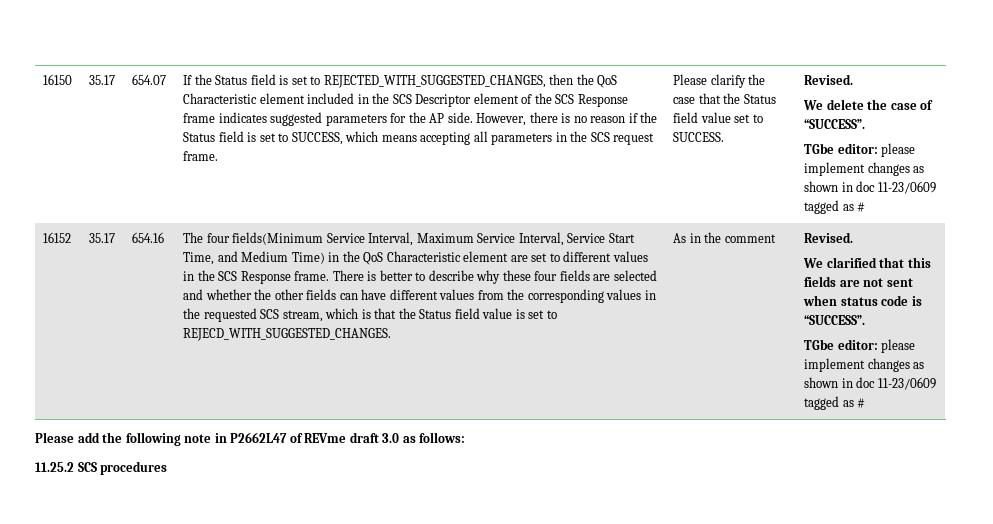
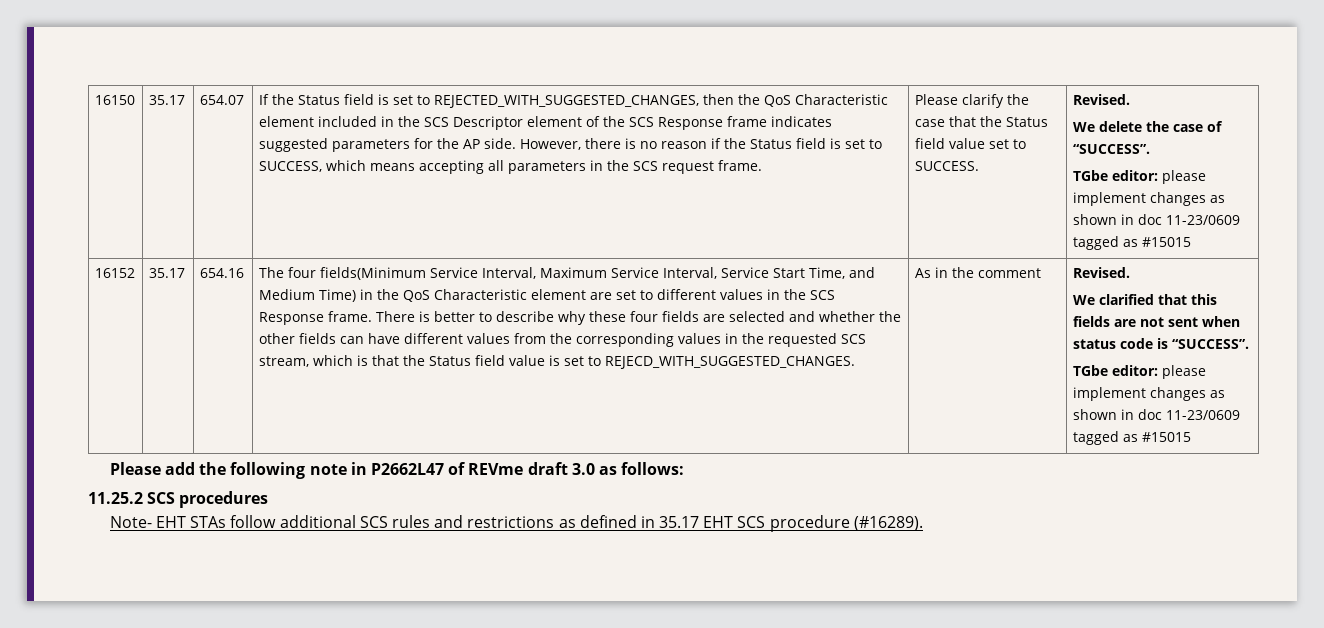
[857,202,866,212] # -> [1141,237,1191,247] #15015
[857,398,866,408] # -> [1141,432,1191,442] #15015
(168, 468) none -> [109,515,923,532] // Note- EHT STAs follow additional SCS rules and restrictions as defined in 35.17 EHT SCS procedure (#16289).

